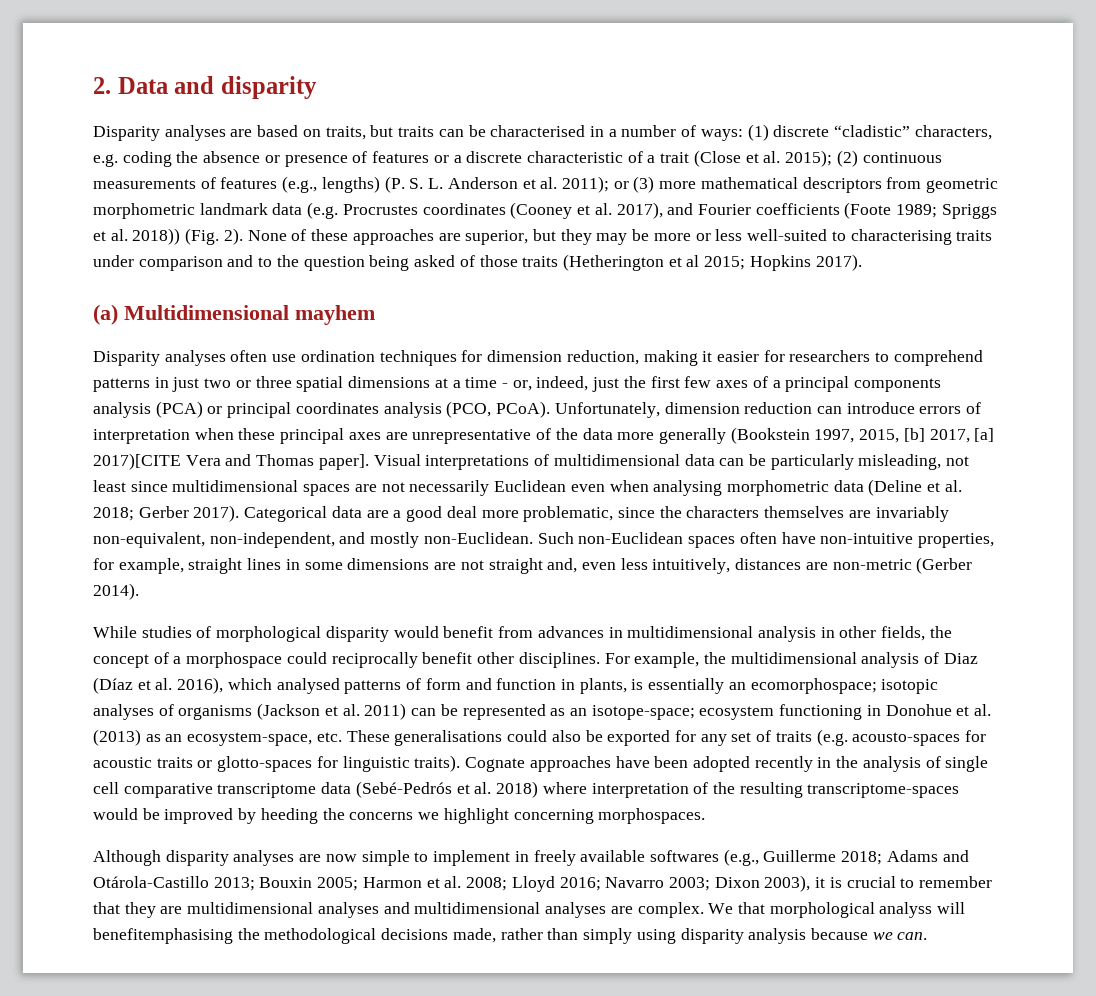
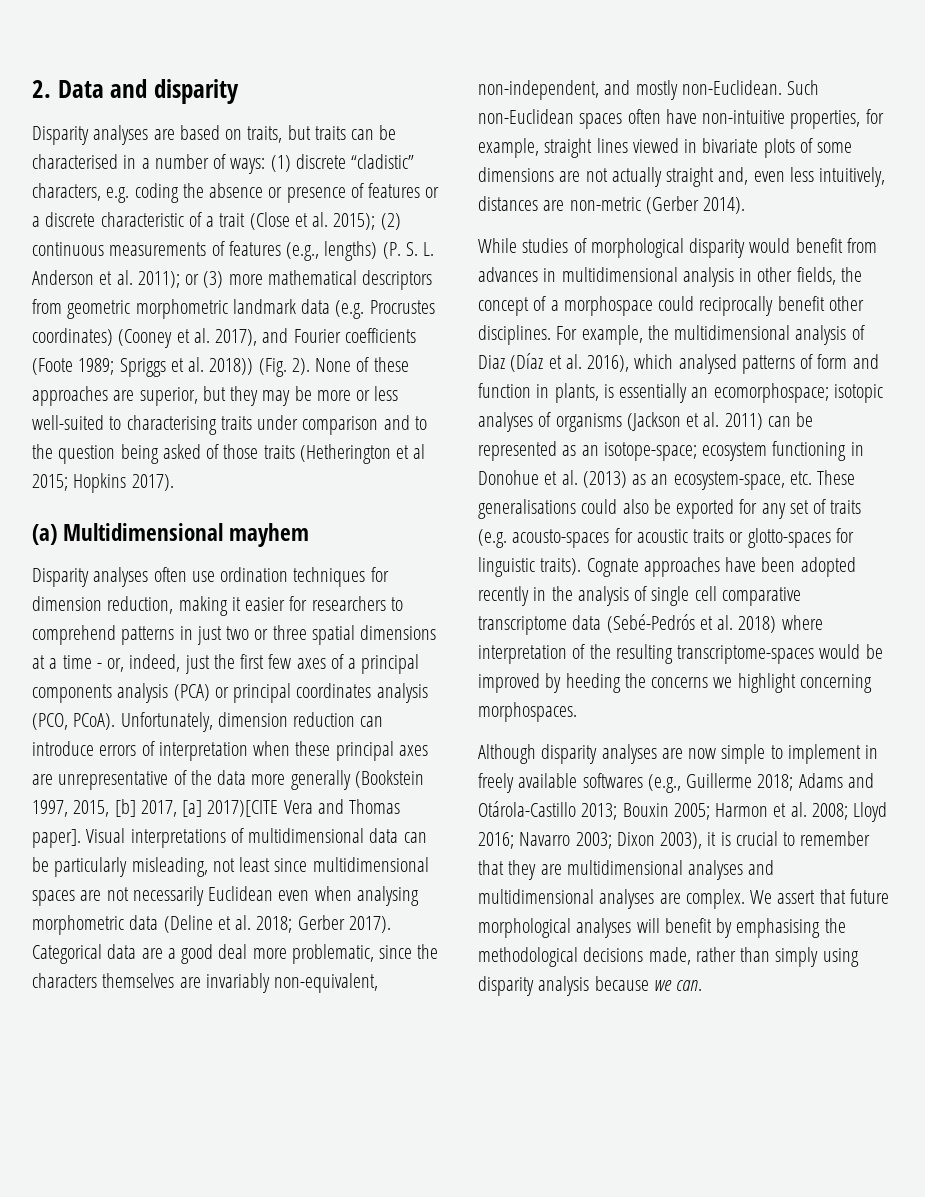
[422,203,506,215] coordinates -> [32,328,113,346] coordinates)
[285,559,300,570] in -> [632,138,813,158] viewed in bivariate plots of
(484, 565) none -> [611,167,662,187] actually
[737,902,966,918] [93,928,233,944] that morphological analyss will benefitemphasising -> [777,889,889,904] [478,918,821,938] assert that future morphological analyses will benefit by emphasising

